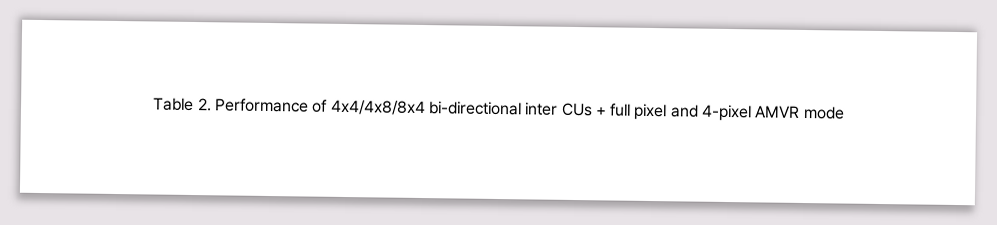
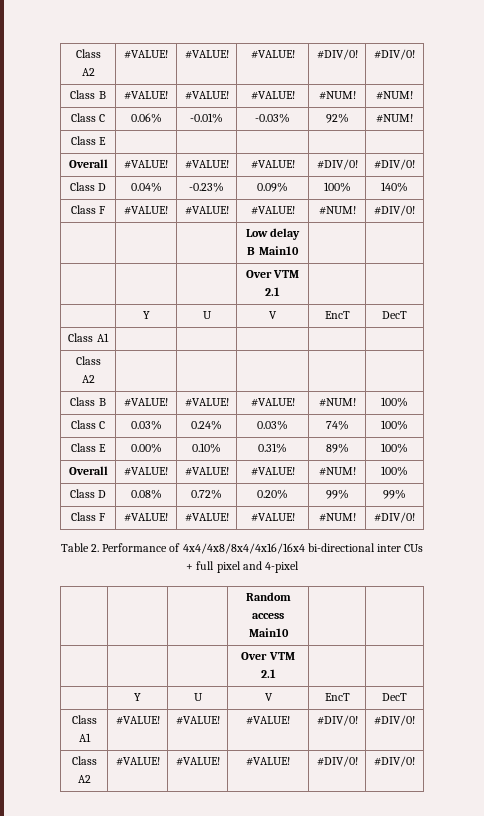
(152, 104) none -> [75,49,101,58] [81,68,95,76] [124,50,168,59] [184,50,229,59] [250,50,295,59] [316,49,358,60] [374,49,415,60] [70,90,106,99] [124,91,168,100] [184,91,229,100] [250,91,295,100] [318,91,356,100] [376,91,413,100] [70,113,106,122] [130,113,162,123] [190,113,223,123] [255,113,290,123] [325,113,349,123] [376,114,413,123] [70,136,107,145] [68,159,108,168] [124,160,168,169] [184,160,229,169] [250,160,295,169] [316,159,358,170] [374,159,415,170] [69,182,107,191] [130,182,162,192] [189,182,224,192] [257,182,288,192] [323,182,351,192] [381,182,408,192] [70,205,106,214] [124,206,168,215] [184,206,229,215] [250,206,295,215] [318,206,356,215] [374,205,415,216] [245,228,301,240] [247,246,299,255] [245,270,300,278] [265,287,280,296] [142,311,150,319] [202,311,212,319] [269,311,277,319] [324,311,350,319] [382,311,407,319] [68,333,109,342] [75,356,101,365] [81,375,95,383] [70,397,106,406] [124,398,168,407] [184,398,229,407] [250,398,295,407] [318,398,356,407] [381,397,408,407] [70,420,106,429] [130,420,162,430] [191,420,222,430] [257,420,288,430] [325,420,349,430] [381,420,408,430] [70,443,107,452] [130,443,162,453] [192,443,221,453] [258,443,287,453] [325,443,349,453] [381,443,408,453] [68,466,108,475] [124,467,168,476] [184,467,229,476] [250,467,295,476] [318,467,356,476] [381,466,408,476] [69,489,107,498] [130,489,162,499] [191,489,222,499] [257,489,288,499] [325,489,349,499] [383,489,406,499] [70,512,106,521] [124,513,168,522] [184,513,229,522] [250,513,295,522] [318,513,356,522] [374,512,415,523] Class A2 | #VALUE! | #VALUE! | #VALUE! | #DIV/0! | #DIV/0! // Class B | #VALUE! | #VALUE! | #VALUE! | #NUM! | #NUM! // Class C | 0.06% | -0.01% | -0.03% | 92% | #NUM! // Class E | | | | | // Overall | #VALUE! | #VALUE! | #VALUE! | #DIV/0! | #DIV/0! // Class D | 0.04% | -0.23% | 0.09% | 100% | 140% // Class F | #VALUE! | #VALUE! | #VALUE! | #NUM! | #DIV/0! // | | | Low delay B Main10 | | // | | | Over VTM 2.1 | | // | Y | U | V | EncT | DecT // Class A1 | | | | | // Class A2 | | | | | // Class B | #VALUE! | #VALUE! | #VALUE! | #NUM! | 100% // Class C | 0.03% | 0.24% | 0.03% | 74% | 100% // Class E | 0.00% | 0.10% | 0.31% | 89% | 100% // Overall | #VALUE! | #VALUE! | #VALUE! | #NUM! | 100% // Class D | 0.08% | 0.72% | 0.20% | 99% | 99% // Class F | #VALUE! | #VALUE! | #VALUE! | #NUM! | #DIV/0! //
[329,99,426,116] 4x4/4x8/8x4 -> [182,543,305,554] 4x4/4x8/8x4/4x16/16x4
[754,105,845,120] AMVR mode -> [245,592,291,601] [252,613,284,619] [248,628,289,637] [241,652,295,660] [260,669,276,678] [134,693,141,701] [193,693,203,701] [264,693,273,701] [324,693,350,701] [382,693,407,701] [71,715,97,724] [78,733,91,742] [115,716,160,725] [175,716,220,725] [246,716,290,725] [316,715,358,726] [374,715,415,726] [71,756,97,765] [77,775,91,783] [115,757,160,766] [175,757,220,766] [246,757,290,766] [316,756,358,767] [374,756,415,767] // | | | Random access Main10 | | // | | | Over VTM 2.1 | | // | Y | U | V | EncT | DecT // Class A1 | #VALUE! | #VALUE! | #VALUE! | #DIV/0! | #DIV/0! // Class A2 | #VALUE! | #VALUE! | #VALUE! | #DIV/0! | #DIV/0!

